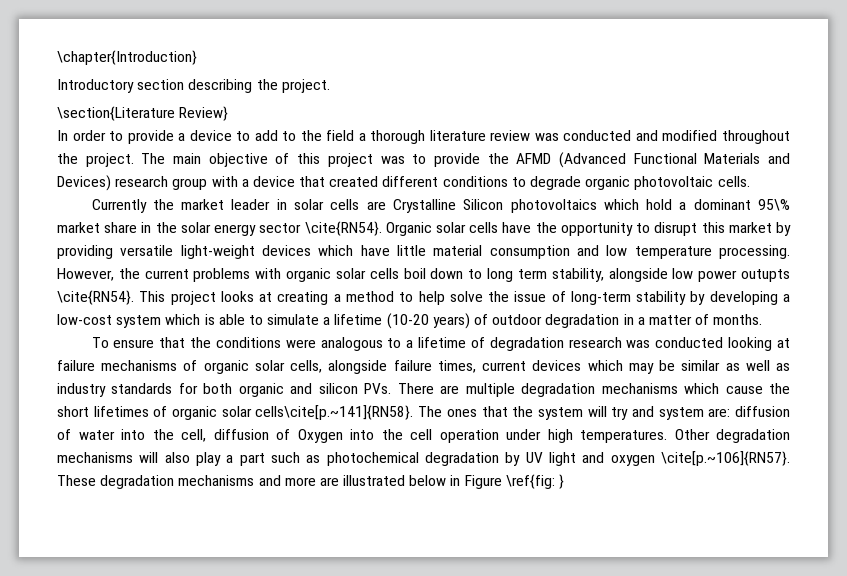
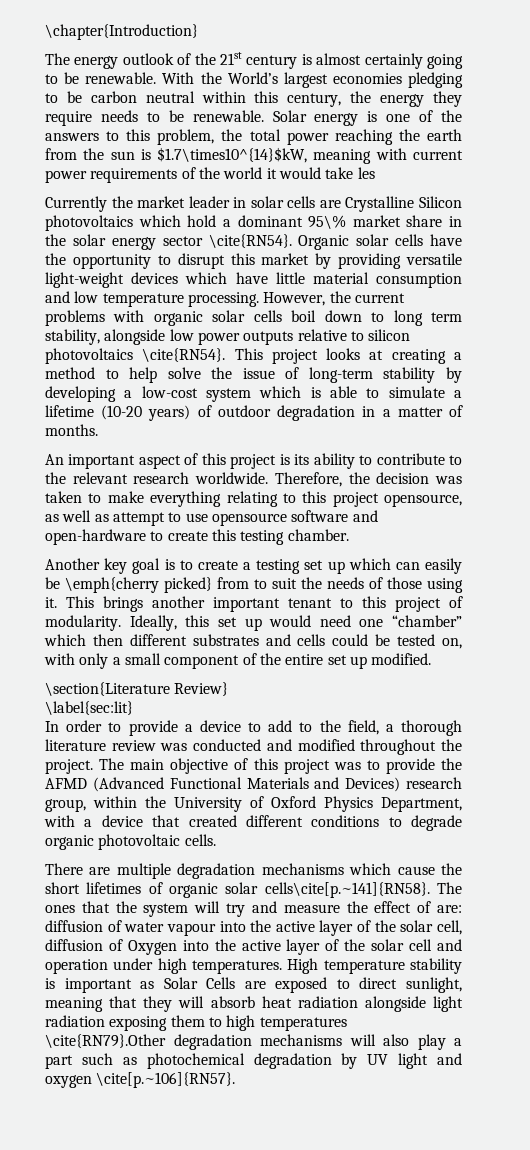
[57,79,330,93] [57,106,229,121] [57,130,791,144] [57,152,790,168] [57,175,750,191] Introductory section describing the project. // \section{Literature Review} // In order to provide a device to add to the field a thorough literature review was conducted and modified throughout the project. The main objective of this project was to provide the AFMD (Advanced Functional Materials and Devices) research group with a device that created different conditions to degrade organic photovoltaic cells. -> [45,52,463,69] [45,72,463,88] [45,91,463,107] [45,110,462,126] [45,129,462,145] [45,147,463,164] [45,167,375,183] The energy outlook of the 21st century is almost certainly going to be renewable. With the World’s largest economies pledging to be carbon neutral within this century, the energy they require needs to be renewable. Solar energy is one of the answers to this problem, the total power reaching the earth from the sun is $1.7\times10^{14}$kW, meaning with current power requirements of the world it would take les
[741,269,791,282] outupts -> [243,329,411,345] [45,348,133,364] outputs relative to silicon photovoltaics
[91,337,790,351] [57,360,791,374] [57,383,392,397] To ensure that the conditions were analogous to a lifetime of degradation research was conducted looking at failure mechanisms of organic solar cells, alongside failure times, current devices which may be similar as well as industry standards for both organic and silicon PVs. -> [45,453,462,469] [45,472,463,487] [45,491,462,507] [45,510,378,526] [45,529,349,545] [45,558,462,574] [45,577,463,593] [45,596,463,612] [45,615,462,631] [44,634,463,649] [44,653,432,669] [45,682,229,696] [45,701,133,715] [45,720,462,736] [45,739,462,755] [45,758,463,774] [45,777,462,792] [45,796,462,812] [44,815,462,831] [45,834,216,850] An important aspect of this project is its ability to contribute to the relevant research worldwide. Therefore, the decision was taken to make everything relating to this project opensource, as well as attempt to use opensource software and open-hardware to create this testing chamber. // Another key goal is to create a testing set up which can easily be \emph{cherry picked} from to suit the needs of those using it. This brings another important tenant to this project of modularity. Ideally, this set up would need one “chamber” which then different substrates and cells could be tested on, with only a small component of the entire set up modified. // \section{Literature Review} // \label{sec:lit} // In order to provide a device to add to the field, a thorough literature review was conducted and modified throughout the project. The main objective of this project was to provide the AFMD (Advanced Functional Materials and Devices) research group, within the University of Oxford Physics Department, with a device that created different conditions to degrade organic photovoltaic cells. //
[658,407,704,420] system -> [283,901,432,913] measure the effect of
[121,429,174,440] into the -> [166,920,434,936] vapour into the active layer of the solar
[410,429,710,443] cell operation under high temperatures. Other -> [241,939,463,955] [45,958,462,974] [45,977,462,993] [45,996,463,1012] [45,1015,347,1031] [45,1034,166,1048] active layer of the solar cell and operation under high temperatures. High temperature stability is important as Solar Cells are exposed to direct sunlight, meaning that they will absorb heat radiation alongside light radiation exposing them to high temperatures \cite{RN79}.Other
[57,474,565,489] These degradation mechanisms and more are illustrated below in Figure \ref{fig: } -> (236, 1080) none

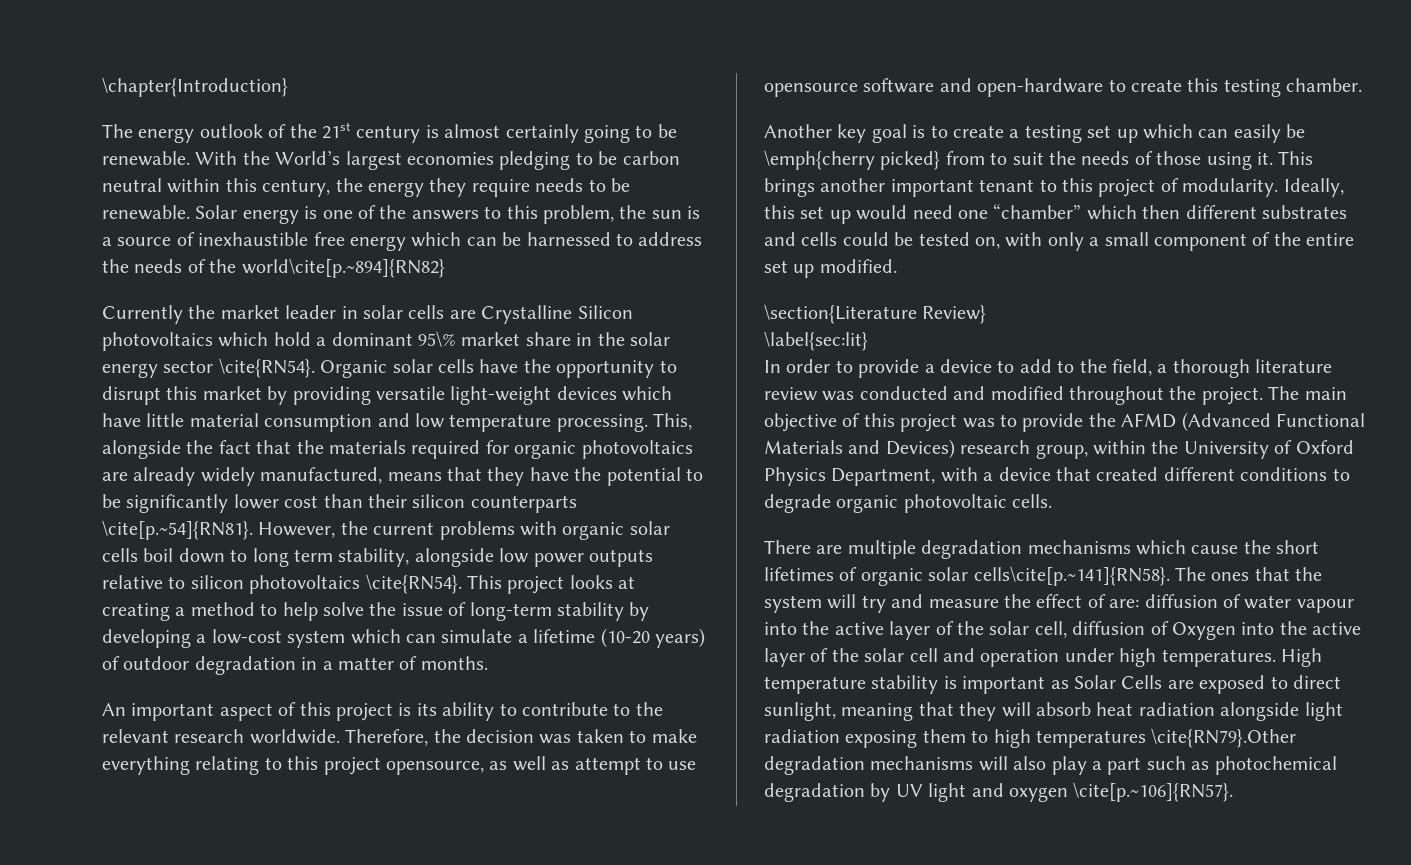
[249,129,462,145] [45,147,463,164] [45,167,375,183] total power reaching the earth from the sun is $1.7\times10^{14}$kW, meaning with current power requirements of the world it would take les -> [651,206,701,219] [102,232,703,251] [102,258,445,278] sun is a source of inexhaustible free energy which can be harnessed to address the needs of the world\cite[p.~894]{RN82}
(259, 299) none -> [653,413,693,430] [102,440,693,459] [102,467,703,486] [102,494,577,513] [102,520,253,540] This, alongside the fact that the materials required for organic photovoltaics are already widely manufactured, means that they have the potential to be significantly lower cost than their silicon counterparts \cite[p.~54]{RN81}.
[310,386,380,398] is able to -> [406,634,436,643] can

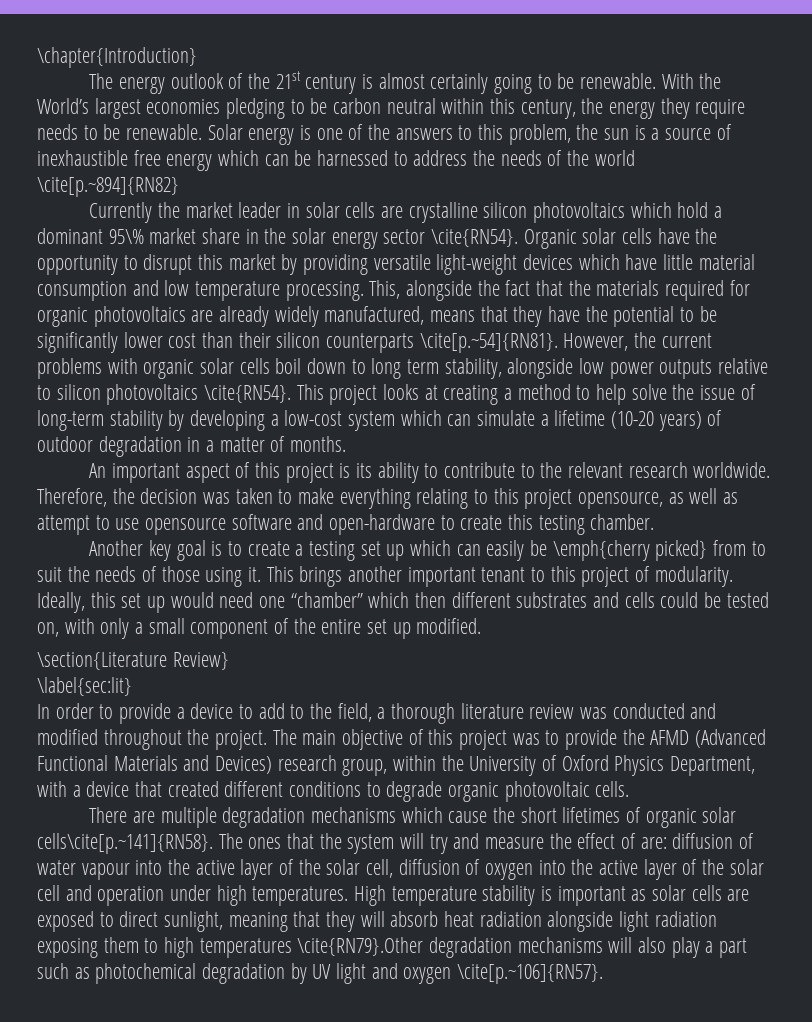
[241,258,445,278] world\cite[p.~894]{RN82} -> [594,150,635,166] [37,177,179,197] world \cite[p.~894]{RN82}
[481,305,633,324] Crystalline Silicon -> [408,202,528,223] crystalline silicon
[1172,622,1236,640] Oxygen -> [485,863,534,880] oxygen
[1074,675,1163,689] Solar Cells -> [652,885,722,901] solar cells

